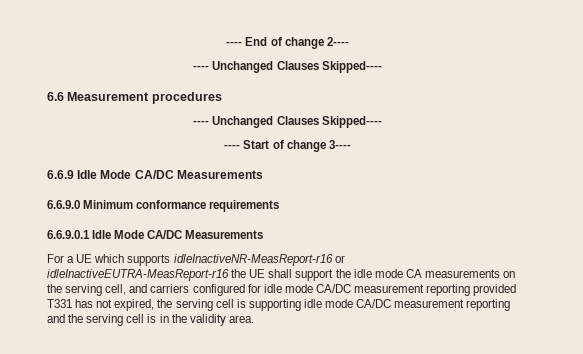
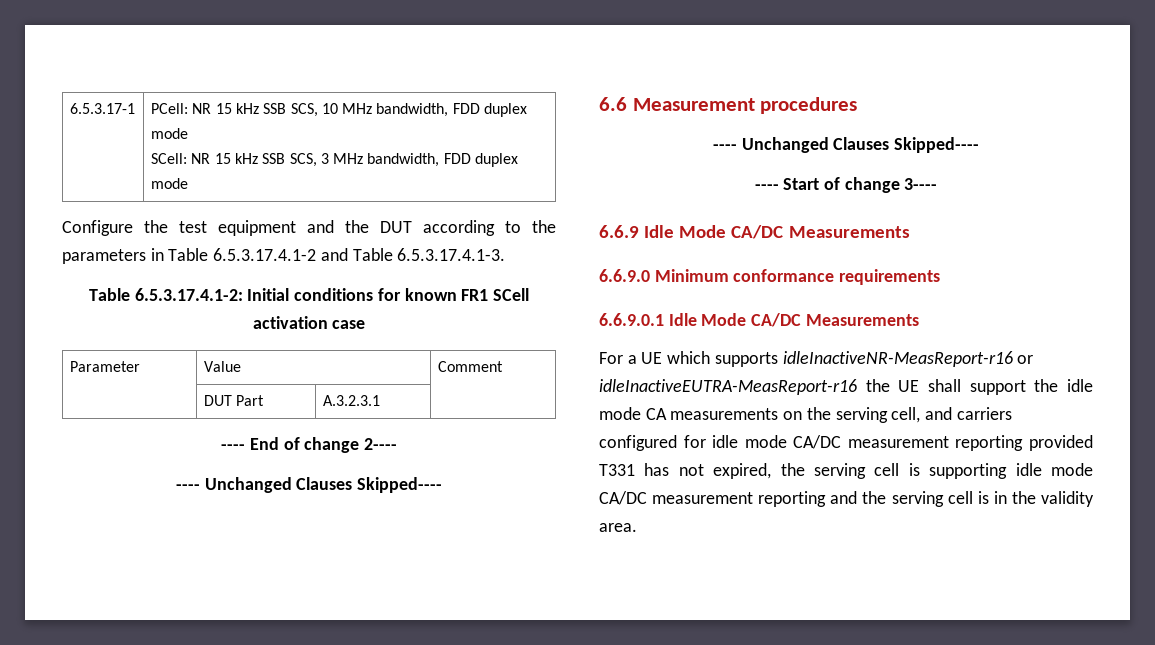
(226, 43) none -> [69,103,135,114] [150,103,528,117] [150,128,188,139] [150,153,519,167] [150,178,188,189] [62,220,556,236] [62,248,506,264] [88,288,530,301] [252,316,366,329] [69,361,140,372] [203,361,241,372] [437,361,503,372] [203,395,265,406] [322,395,380,406] 6.5.3.17-1 | PCell: NR 15 kHz SSB SCS, 10 MHz bandwidth, FDD duplex mode // SCell: NR 15 kHz SSB SCS, 3 MHz bandwidth, FDD duplex mode // Configure the test equipment and the DUT according to the parameters in Table 6.5.3.17.4.1-2 and Table 6.5.3.17.4.1-3. // Table 6.5.3.17.4.1-2: Initial conditions for known FR1 SCell activation case // Parameter | Value | Comment // | DUT Part | A.3.2.3.1 | //

